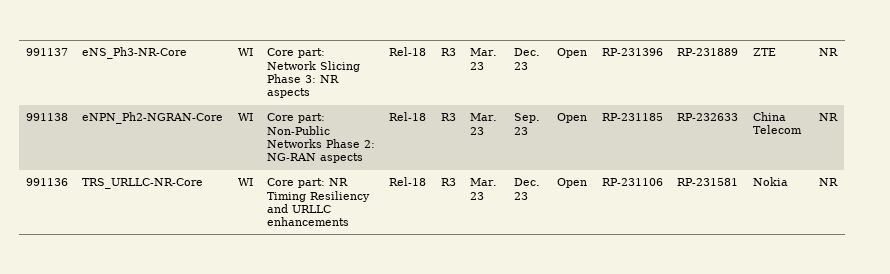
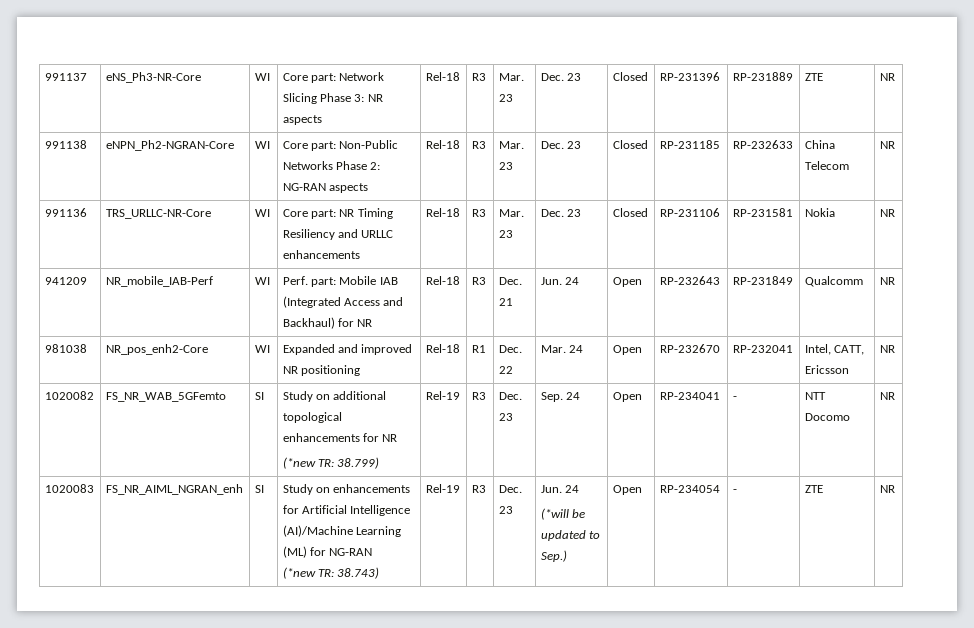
[556,48,587,58] Open -> [612,72,648,81] Closed
[513,113,540,123] [513,127,528,135] [556,113,587,123] Sep. 23 | Open -> [540,141,582,149] [612,140,648,149] Dec. 23 | Closed
[556,178,587,188] Open -> [612,208,648,217] Closed
(838, 182) none -> [44,277,87,285] [105,276,213,287] [254,277,270,285] [282,276,398,287] [282,296,404,308] [282,317,373,329] [425,276,460,285] [471,277,486,285] [498,277,522,285] [498,298,513,306] [540,277,580,285] [612,277,642,287] [659,276,720,285] [732,276,793,285] [804,276,863,287] [879,277,895,285] [44,344,87,353] [105,344,208,355] [254,345,270,353] [282,344,413,355] [282,365,361,376] [425,344,460,353] [471,345,486,353] [498,345,522,353] [498,366,513,374] [540,345,584,353] [612,345,642,355] [659,344,720,353] [732,345,793,353] [804,344,865,355] [804,365,849,374] [879,345,895,353] [44,391,94,400] [105,392,226,402] [254,392,264,400] [282,391,387,402] [282,412,342,423] [282,433,398,442] [282,457,380,469] [425,391,460,400] [471,392,486,400] [498,392,522,400] [498,413,513,421] [540,392,581,402] [612,392,642,402] [659,392,720,400] [732,396,737,400] [804,392,826,400] [804,413,850,421] [879,392,895,400] [44,484,94,493] [105,484,243,495] [254,485,264,493] [282,484,411,495] [282,505,411,516] [282,525,402,537] [282,546,373,558] [282,567,380,579] [425,484,460,493] [471,485,486,493] [498,485,522,493] [498,506,513,514] [540,485,580,493] [540,508,586,520] [540,530,601,541] [540,550,567,562] [612,485,642,495] [659,485,720,493] [732,489,737,493] [804,485,823,493] [879,485,895,493] // 941209 | NR_mobile_IAB-Perf | WI | Perf. part: Mobile IAB (Integrated Access and Backhaul) for NR | Rel-18 | R3 | Dec. 21 | Jun. 24 | Open | RP-232643 | RP-231849 | Qualcomm | NR // 981038 | NR_pos_enh2-Core | WI | Expanded and improved NR positioning | Rel-18 | R1 | Dec. 22 | Mar. 24 | Open | RP-232670 | RP-232041 | Intel, CATT, Ericsson | NR // 1020082 | FS_NR_WAB_5GFemto | SI | Study on additional topological enhancements for NR // (*new TR: 38.799) | Rel-19 | R3 | Dec. 23 | Sep. 24 | Open | RP-234041 | - | NTT Docomo | NR // 1020083 | FS_NR_AIML_NGRAN_enh | SI | Study on enhancements for Artificial Intelligence (AI)/Machine Learning (ML) for NG-RAN // (*new TR: 38.743) | Rel-19 | R3 | Dec. 23 | Jun. 24 // (*will be updated to Sep.) | Open | RP-234054 | - | ZTE | NR

